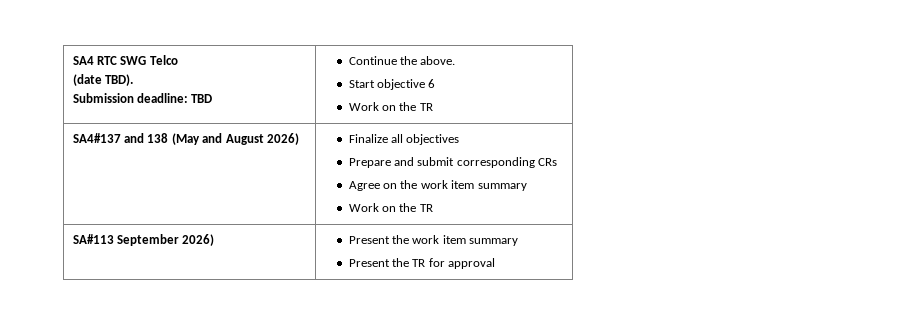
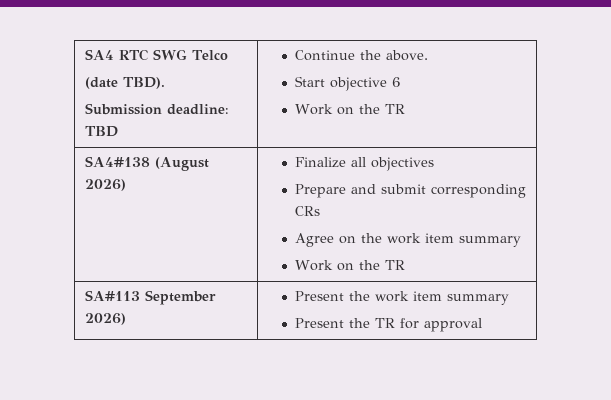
[72,133,264,145] SA4#137 and 138 (May and August -> [84,156,209,171] SA4#138 (August

